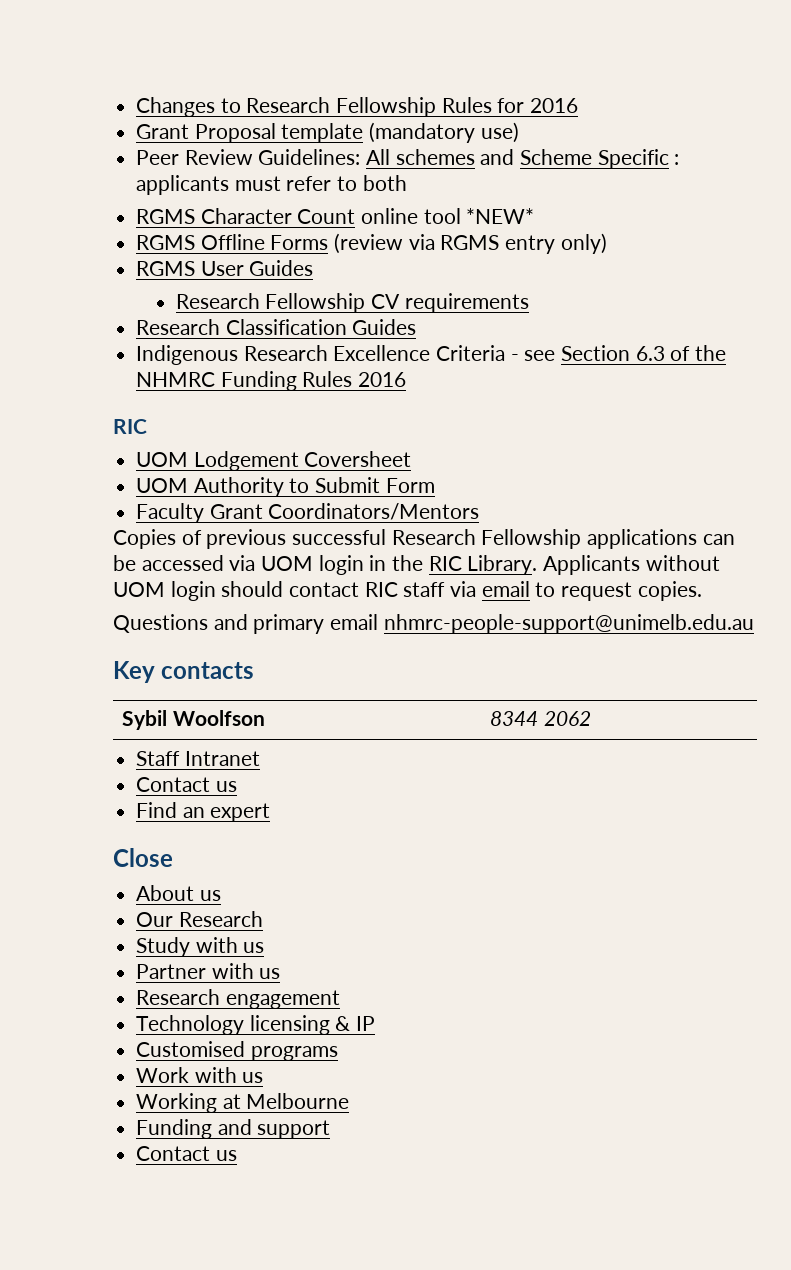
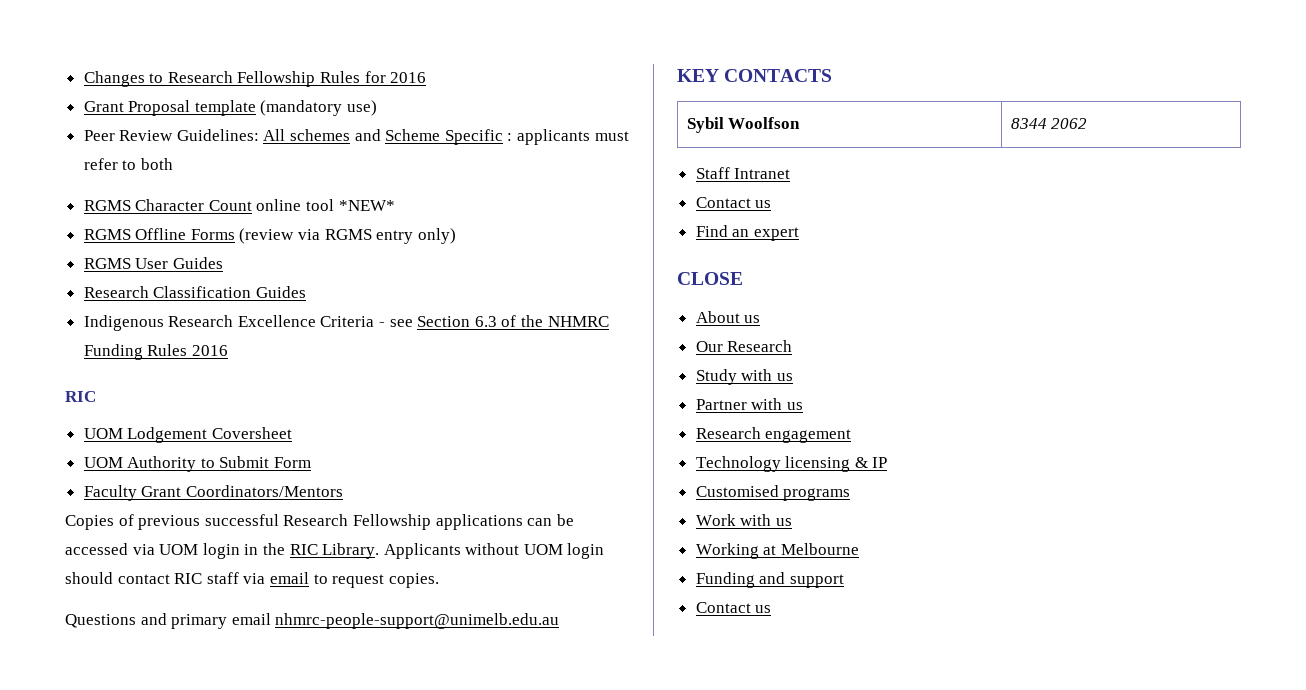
[175,293,529,313] // Research Fellowship CV requirements -> (223, 263) none
[113,661,255,683] Key contacts -> [677,69,833,82] KEY CONTACTS
[113,848,173,867] Close -> [677,272,743,285] CLOSE

